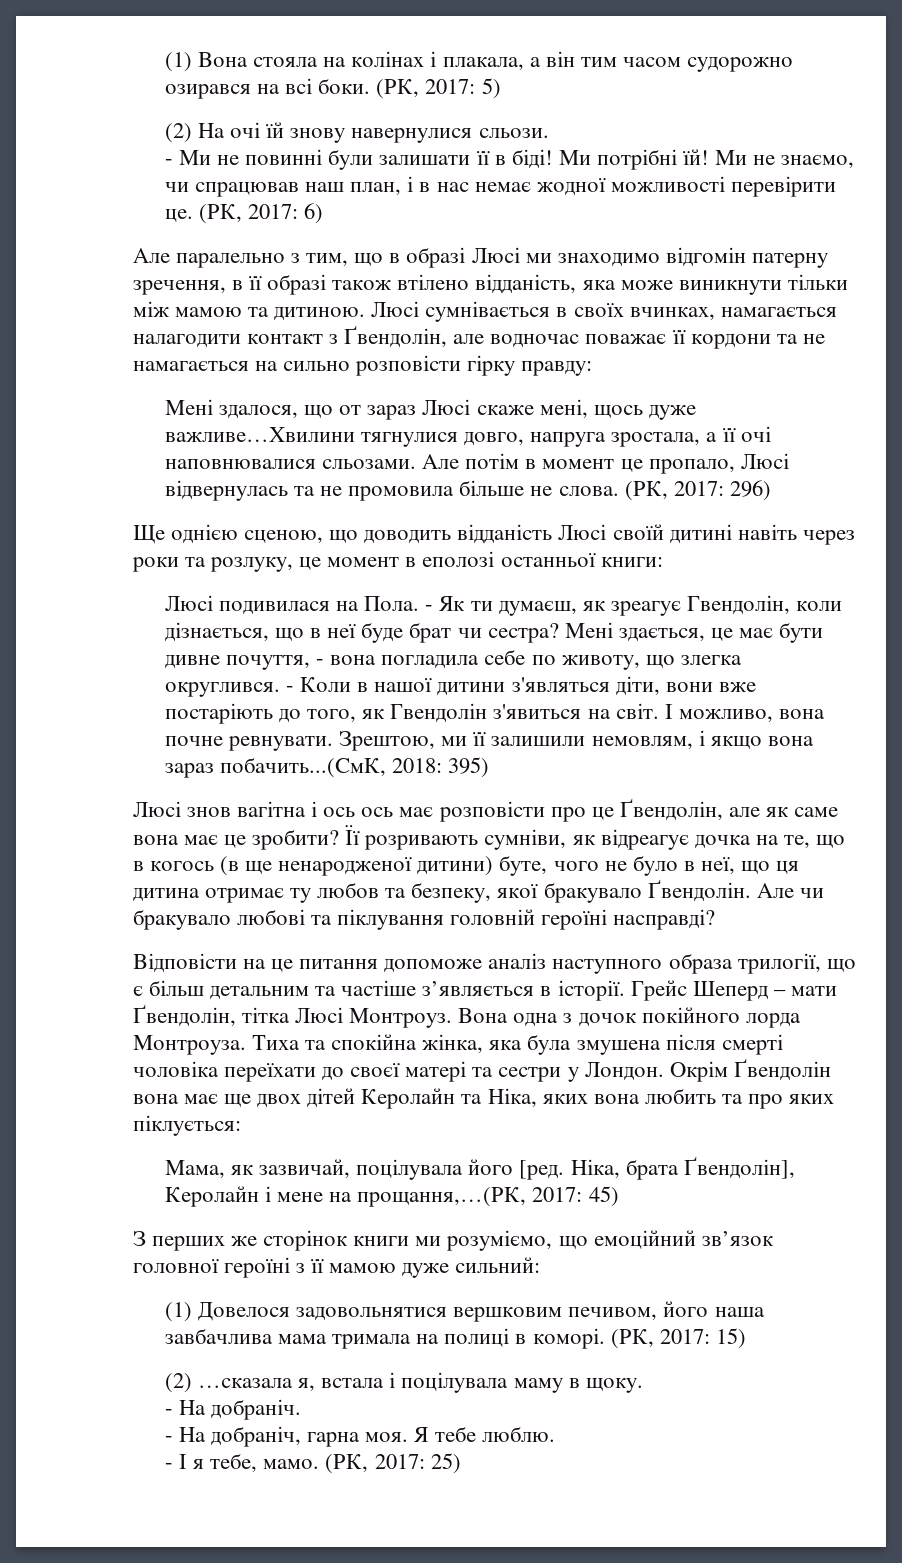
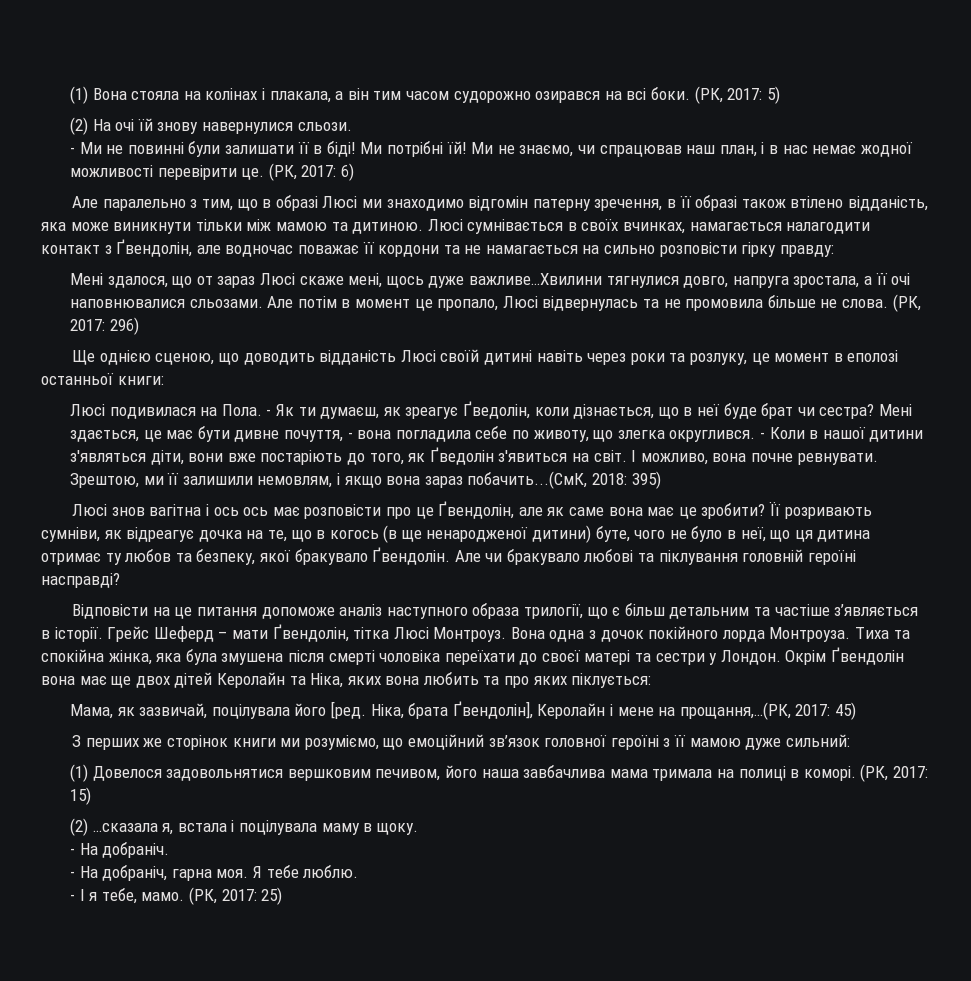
[686,595,790,615] Гвендолін, -> [463,401,531,419] Ґведолін,
[390,703,488,723] Гвендолін -> [429,447,494,465] Ґведолін
[692,981,768,1001] Шеперд -> [153,626,214,642] Шеферд

